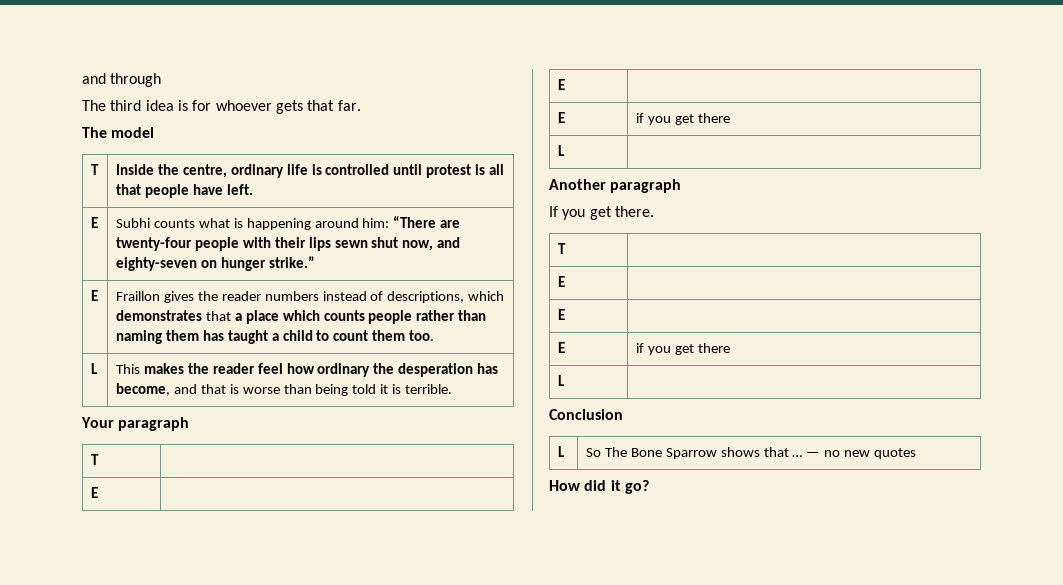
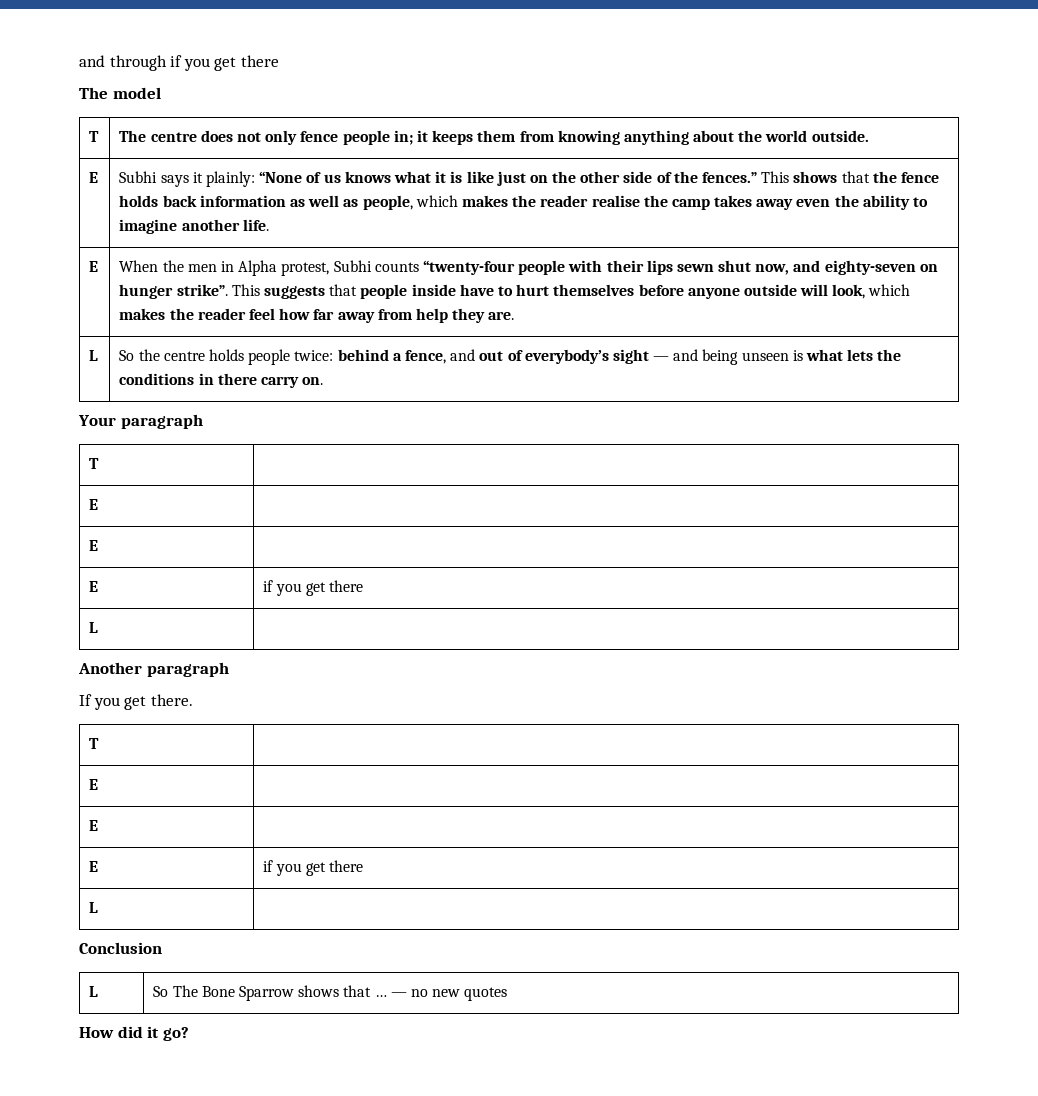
[82,100,361,114] [82,127,155,138] [90,164,99,175] [115,164,505,178] [115,184,253,198] [90,217,98,228] [115,216,461,230] [115,237,192,251] // The third idea is for whoever gets that far. // The model // T | Inside the centre, ordinary life is controlled until protest is all that people have left. // E | Subhi counts what is happening around him: “There are twenty-four -> [170,55,279,71] [79,87,161,99] [89,131,100,142] [119,130,869,145] [89,172,99,183] [119,171,939,187] [119,195,929,210] [119,219,269,234] [89,261,99,272] [119,260,515,276] if you get there // The model // T | The centre does not only fence people in; it keeps them from knowing anything about the world outside. // E | Subhi says it plainly: “None of us knows what it is like just on the other side of the fences.” This shows that the fence holds back information as well as people, which makes the reader realise the camp takes away even the ability to imagine another life. // E | When the men in Alpha protest, Subhi counts “twenty-four
[268,256,315,268] [90,290,98,301] [115,291,505,303] [115,310,487,324] [115,330,435,344] [90,363,98,374] [115,364,140,374] strike.” // E | Fraillon gives the reader numbers instead of descriptions, which demonstrates that a place which counts people rather than naming them has taught a child to count them too. // L | This -> [176,284,911,299] strike”. This suggests that people inside have to hurt themselves before anyone outside will look, which
[317,363,499,377] [115,383,453,396] ordinary the desperation has become, and that is worse than being told it is terrible. -> [313,308,515,323] [89,350,99,361] [119,349,902,365] [119,373,324,388] far away from help they are. // L | So the centre holds people twice: behind a fence, and out of everybody’s sight — and being unseen is what lets the conditions in there carry on.

